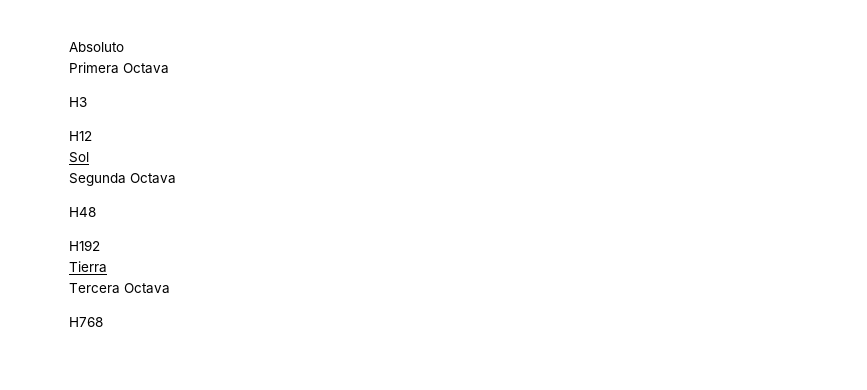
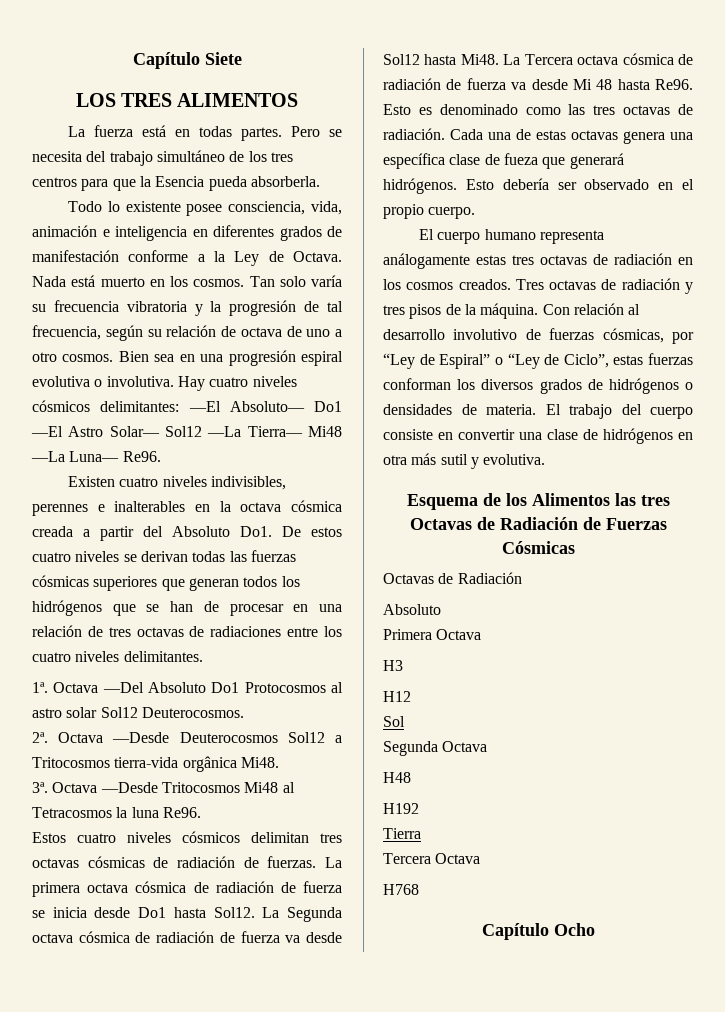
(69, 47) none -> [132,52,242,69] [75,93,299,107] [67,125,342,141] [32,150,293,166] [32,176,320,191] [67,201,342,216] [32,225,342,241] [32,250,342,266] [32,275,342,287] [32,300,343,316] [32,325,342,341] [32,350,343,366] [32,376,297,391] [32,400,342,412] [31,426,342,437] [31,451,161,462] [67,476,286,490] [32,500,342,516] [32,526,342,541] [32,550,296,562] [32,575,300,591] [32,600,342,616] [32,625,342,637] [32,651,203,662] [32,682,343,693] [32,707,244,718] [32,732,342,743] [32,756,279,772] [32,782,295,793] [32,807,201,818] [32,831,342,843] [32,856,342,868] [32,881,342,897] [32,907,342,922] [32,931,343,943] [383,53,693,65] [383,78,693,90] [383,104,693,115] [383,128,693,144] [383,153,624,169] [383,178,694,194] [383,204,476,219] [418,229,604,244] [383,253,693,269] [383,278,693,294] [383,303,641,319] [383,328,694,344] [383,353,693,369] [383,378,693,394] [383,404,693,419] [383,428,693,444] [383,453,546,469] [406,493,670,510] [409,517,667,530] [501,541,575,554] [383,572,522,584] Capítulo Siete // LOS TRES ALIMENTOS // La fuerza está en todas partes. Pero se necesita del trabajo simultáneo de los tres centros para que la Esencia pueda absorberla. // Todo lo existente posee consciencia, vida, animación e inteligencia en diferentes grados de manifestación conforme a la Ley de Octava. Nada está muerto en los cosmos. Tan solo varía su frecuencia vibratoria y la progresión de tal frecuencia, según su relación de octava de uno a otro cosmos. Bien sea en una progresión espiral evolutiva o involutiva. Hay cuatro niveles cósmicos delimitantes: —El Absoluto— Do1 —El Astro Solar— Sol12 —La Tierra— Mi48 —La Luna— Re96. // Existen cuatro niveles indivisibles, perennes e inalterables en la octava cósmica creada a partir del Absoluto Do1. De estos cuatro niveles se derivan todas las fuerzas cósmicas superiores que generan todos los hidrógenos que se han de procesar en una relación de tres octavas de radiaciones entre los cuatro niveles delimitantes. // 1ª. Octava —Del Absoluto Do1 Protocosmos al astro solar Sol12 Deuterocosmos. // 2ª. Octava —Desde Deuterocosmos Sol12 a Tritocosmos tierra-vida orgânica Mi48. // 3ª. Octava —Desde Tritocosmos Mi48 al Tetracosmos la luna Re96. // Estos cuatro niveles cósmicos delimitan tres octavas cósmicas de radiación de fuerzas. La primera octava cósmica de radiación de fuerza se inicia desde Do1 hasta Sol12. La Segunda octava cósmica de radiación de fuerza va desde Sol12 hasta Mi48. La Tercera octava cósmica de radiación de fuerza va desde Mi 48 hasta Re96. Esto es denominado como las tres octavas de radiación. Cada una de estas octavas genera una específica clase de fueza que generará hidrógenos. Esto debería ser observado en el propio cuerpo. // El cuerpo humano representa análogamente estas tres octavas de radiación en los cosmos creados. Tres octavas de radiación y tres pisos de la máquina. Con relación al desarrollo involutivo de fuerzas cósmicas, por “Ley de Espiral” o “Ley de Ciclo”, estas fuerzas conforman los diversos grados de hidrógenos o densidades de materia. El trabajo del cuerpo consiste en convertir una clase de hidrógenos en otra más sutil y evolutiva. // Esquema de los Alimentos las tres Octavas de Radiación de Fuerzas Cósmicas // Octavas de Radiación //
(103, 322) none -> [481,923,595,940] // Capítulo Ocho

